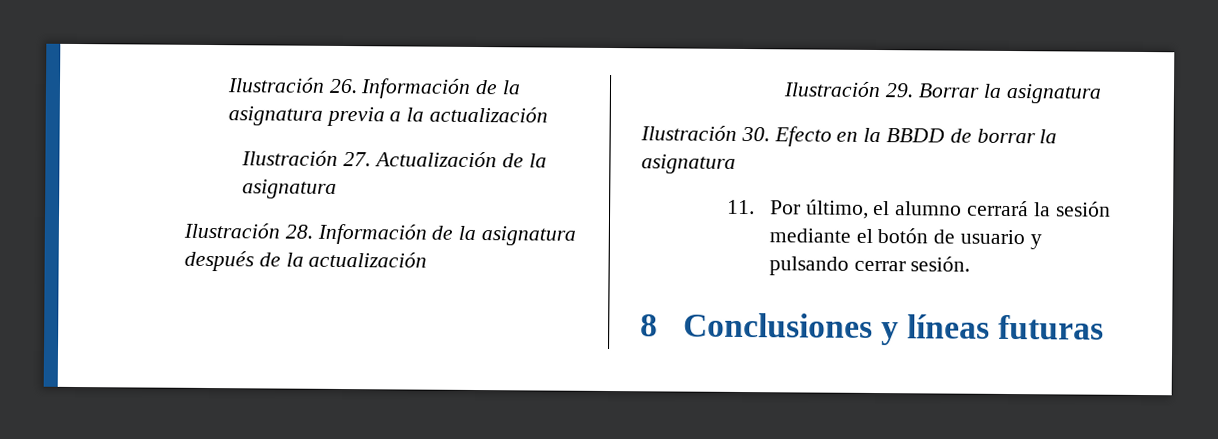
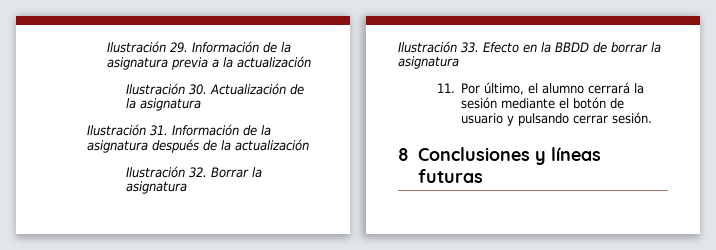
[226,77,358,94] Ilustración 26. -> [106,41,188,53] Ilustración 29.
[343,152,372,167] 27. -> [189,84,208,95] 30.
[284,224,313,239] 28. -> [150,125,169,136] 31.
[885,83,915,98] 29. -> [189,167,208,178] 32.
[740,126,770,142] 30. -> [461,42,479,53] 33.

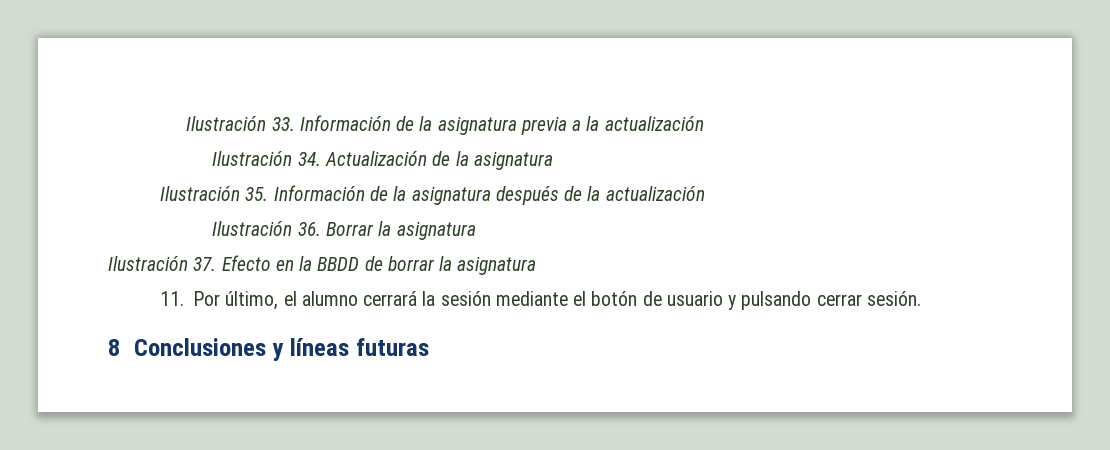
[106,41,188,53] Ilustración 29. -> [186,116,295,131] Ilustración 33.
[189,84,208,95] 30. -> [297,152,321,166] 34.
[150,125,169,136] 31. -> [245,187,269,201] 35.
[189,167,208,178] 32. -> [297,222,321,236] 36.
[461,42,479,53] 33. -> [193,257,217,271] 37.

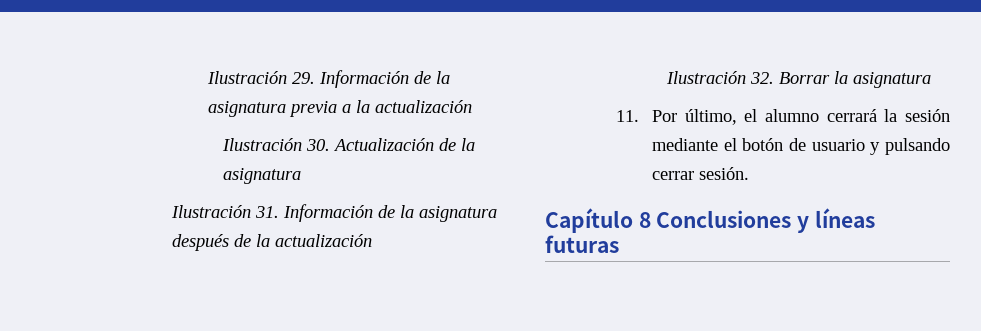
[186,116,295,131] Ilustración 33. -> [206,71,315,84] Ilustración 29.
[297,152,321,166] 34. -> [305,139,330,151] 30.
[245,187,269,201] 35. -> [255,206,280,218] 31.
[297,222,321,236] 36. -> [749,72,774,84] 32.
[108,255,537,275] // Ilustración 37. Efecto en la BBDD de borrar la asignatura -> (931, 80) none
(921, 298) none -> [545,208,633,233] Capítulo

